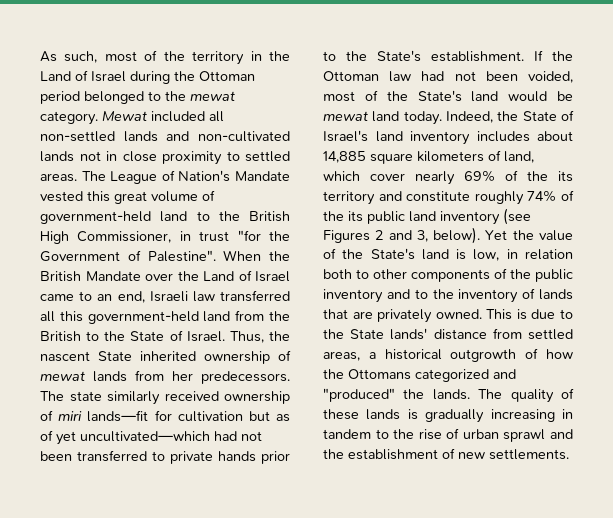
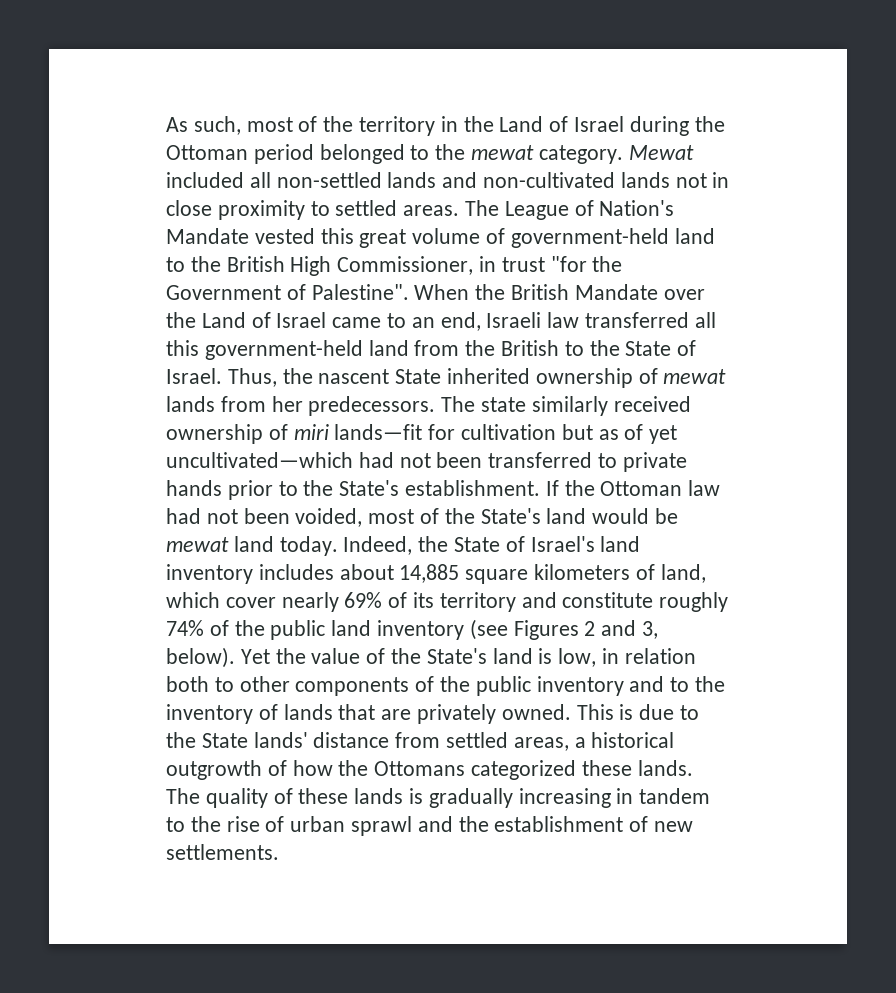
[527,171,548,181] the -> (408, 600) none
[348,211,363,222] its -> (265, 628) none
[493,369,516,379] [323,388,425,402] and "produced" the -> [581,760,632,776] these

